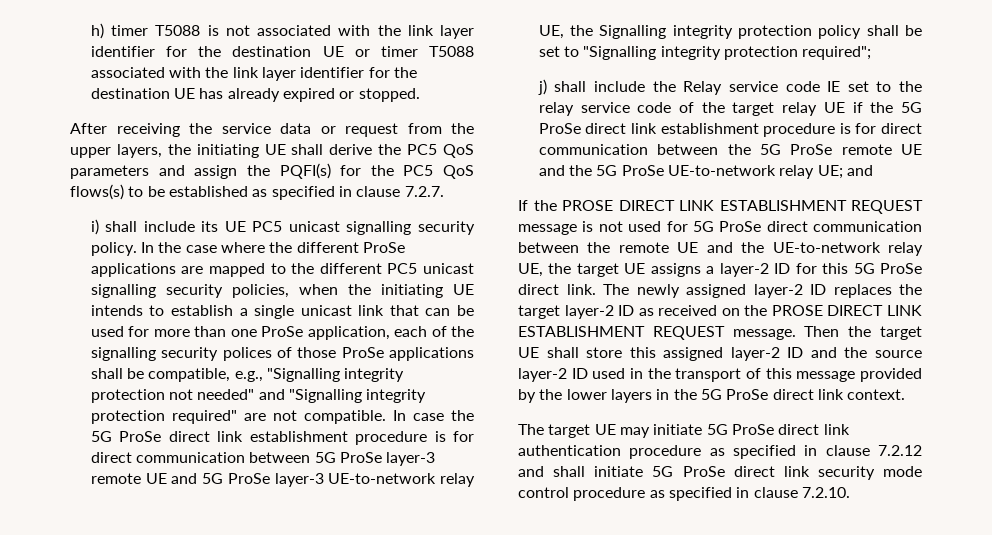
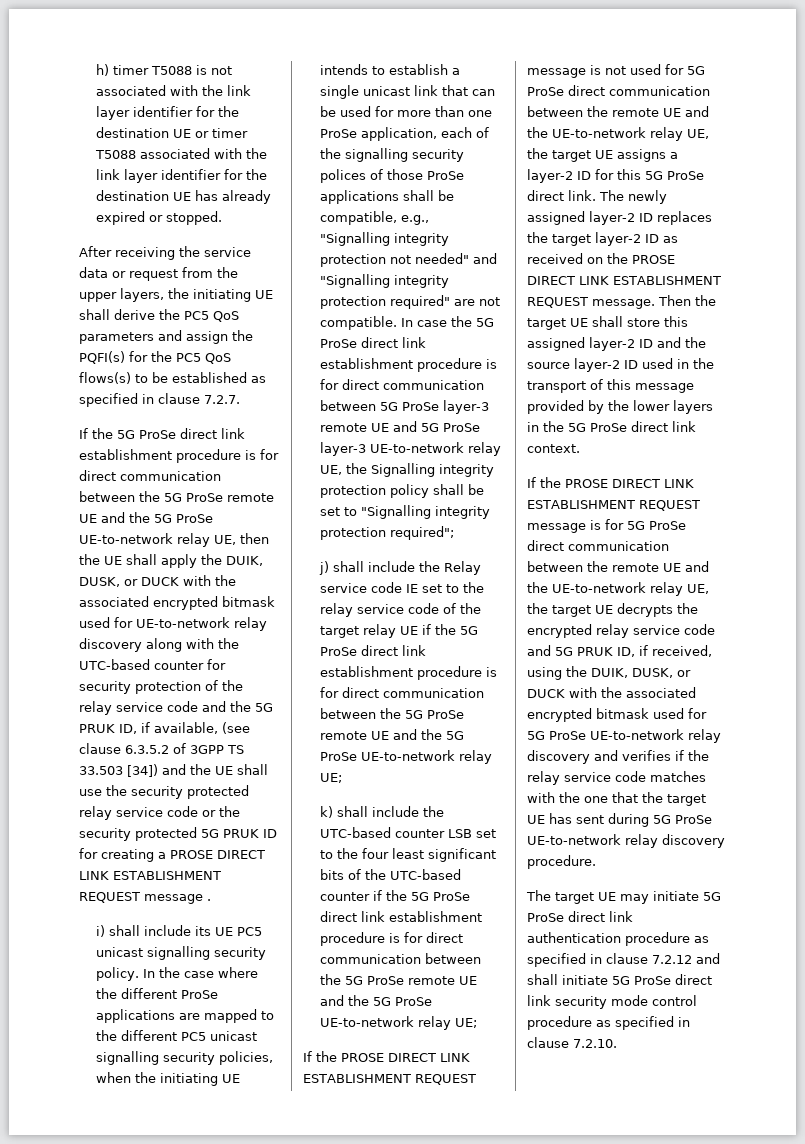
(444, 191) none -> [79,428,245,439] [79,449,279,463] [79,470,221,481] [79,491,274,502] [79,512,213,523] [79,533,269,547] [79,554,263,568] [79,575,236,587] [79,596,275,610] [79,617,267,631] [79,638,239,652] [79,659,226,670] [79,680,243,694] [79,701,273,715] [79,722,250,734] [79,743,244,754] [79,764,268,777] [79,785,249,799] [79,806,240,820] [79,827,277,841] [79,848,265,862] [79,871,221,880] [79,892,211,904] // If the 5G ProSe direct link establishment procedure is for direct communication between the 5G ProSe remote UE and the 5G ProSe UE-to-network relay UE, then the UE shall apply the DUIK, DUSK, or DUCK with the associated encrypted bitmask used for UE-to-network relay discovery along with the UTC-based counter for security protection of the relay service code and the 5G PRUK ID, if available, (see clause 6.3.5.2 of 3GPP TS 33.503 [34]) and the UE shall use the security protected relay service code or the security protected 5G PRUK ID for creating a PROSE DIRECT LINK ESTABLISHMENT REQUEST message .
[847,165,874,176] and -> [319,806,444,818] [319,827,496,838] [319,848,496,862] [319,869,461,880] [319,890,470,901] [319,911,482,922] [319,932,463,946] [319,953,481,964] [319,974,477,985] [319,995,432,1006] [319,1016,477,1030] // k) shall include the UTC-based counter LSB set to the four least significant bits of the UTC-based counter if the 5G ProSe direct link establishment procedure is for direct communication between the 5G ProSe remote UE and the 5G ProSe UE-to-network relay UE;
(906, 394) none -> [527,477,694,488] [527,500,700,511] [527,519,686,533] [527,540,669,551] [527,561,709,572] [527,582,709,596] [527,603,698,617] [527,624,715,638] [527,645,712,657] [527,666,691,680] [527,687,696,698] [527,708,707,722] [527,729,721,743] [527,750,709,764] [527,771,706,785] [527,792,706,806] [527,813,712,827] [527,834,725,848] [527,855,596,869] // If the PROSE DIRECT LINK ESTABLISHMENT REQUEST message is for 5G ProSe direct communication between the remote UE and the UE-to-network relay UE, the target UE decrypts the encrypted relay service code and 5G PRUK ID, if received, using the DUIK, DUSK, or DUCK with the associated encrypted bitmask used for 5G ProSe UE-to-network relay discovery and verifies if the relay service code matches with the one that the target UE has sent during 5G ProSe UE-to-network relay discovery procedure.

